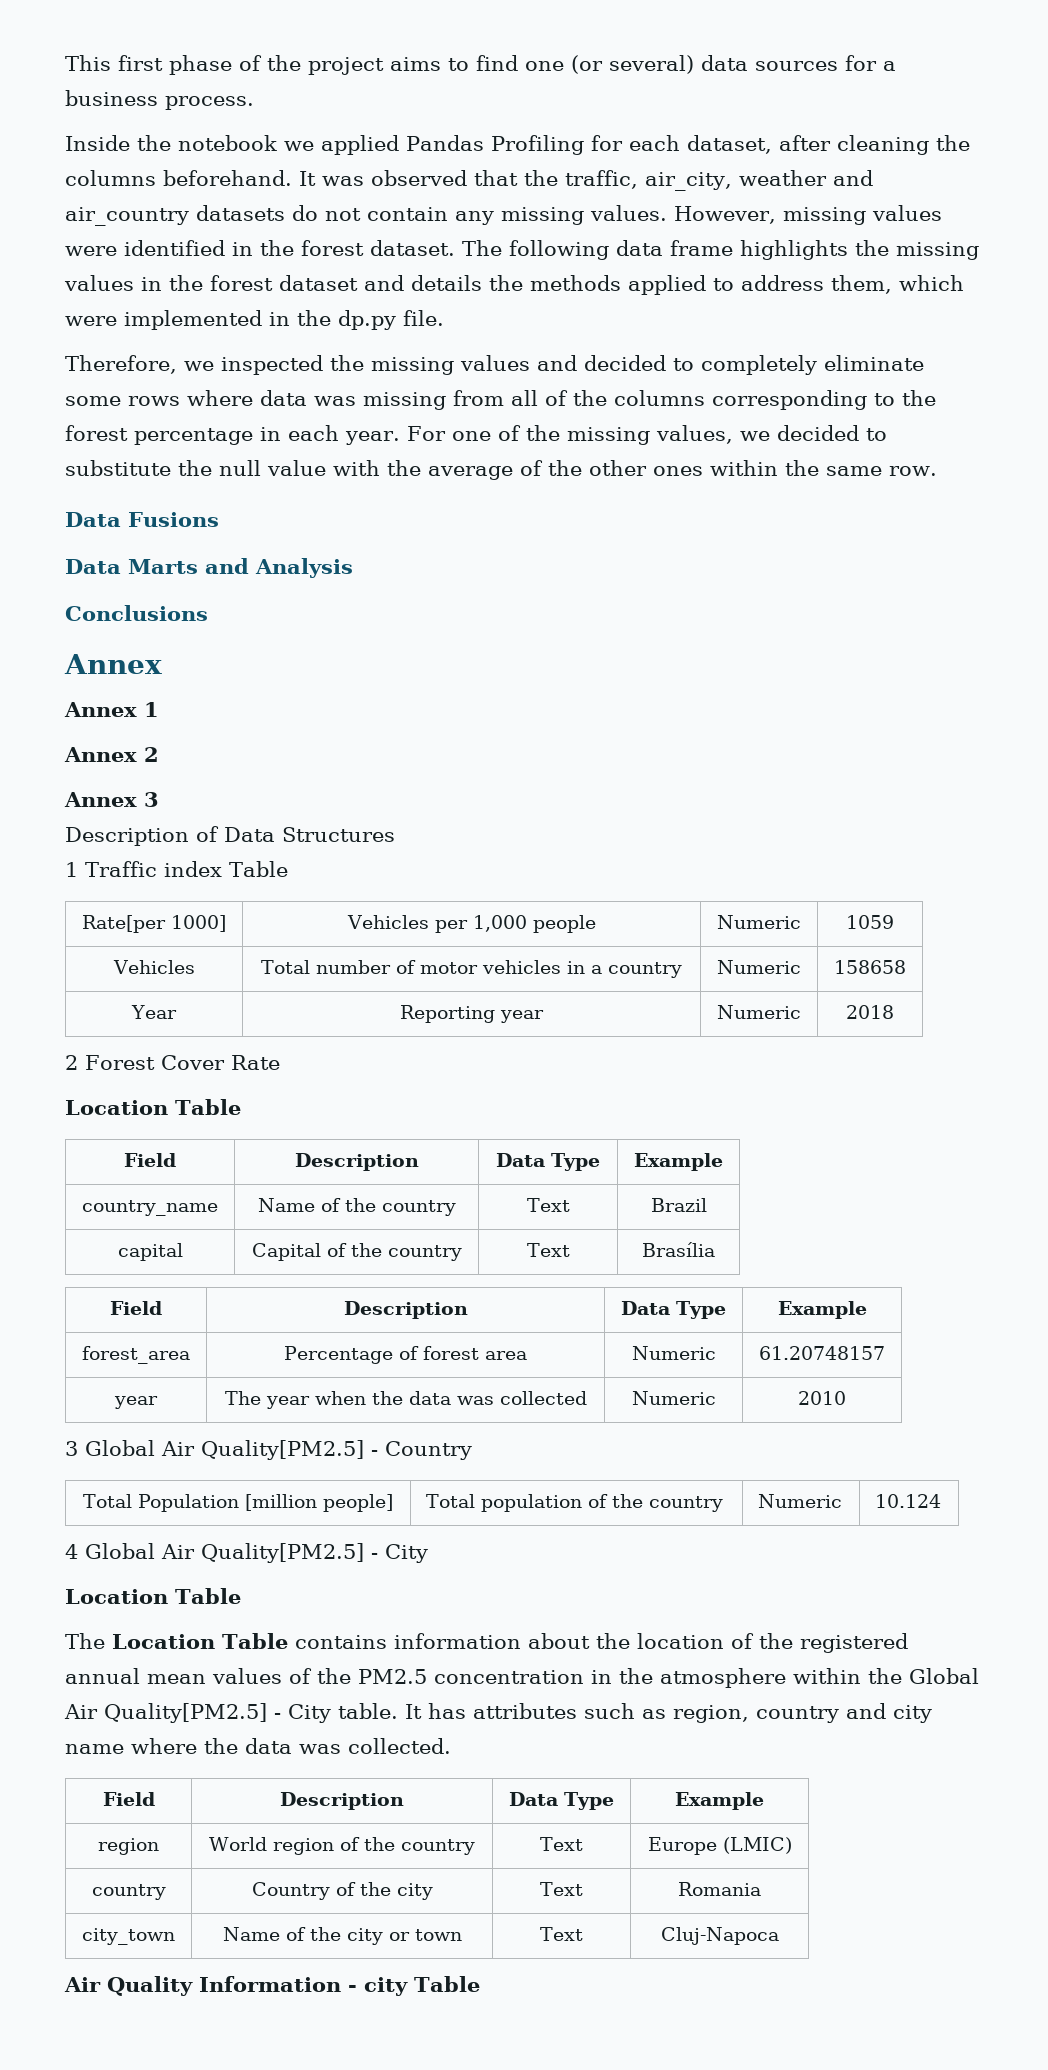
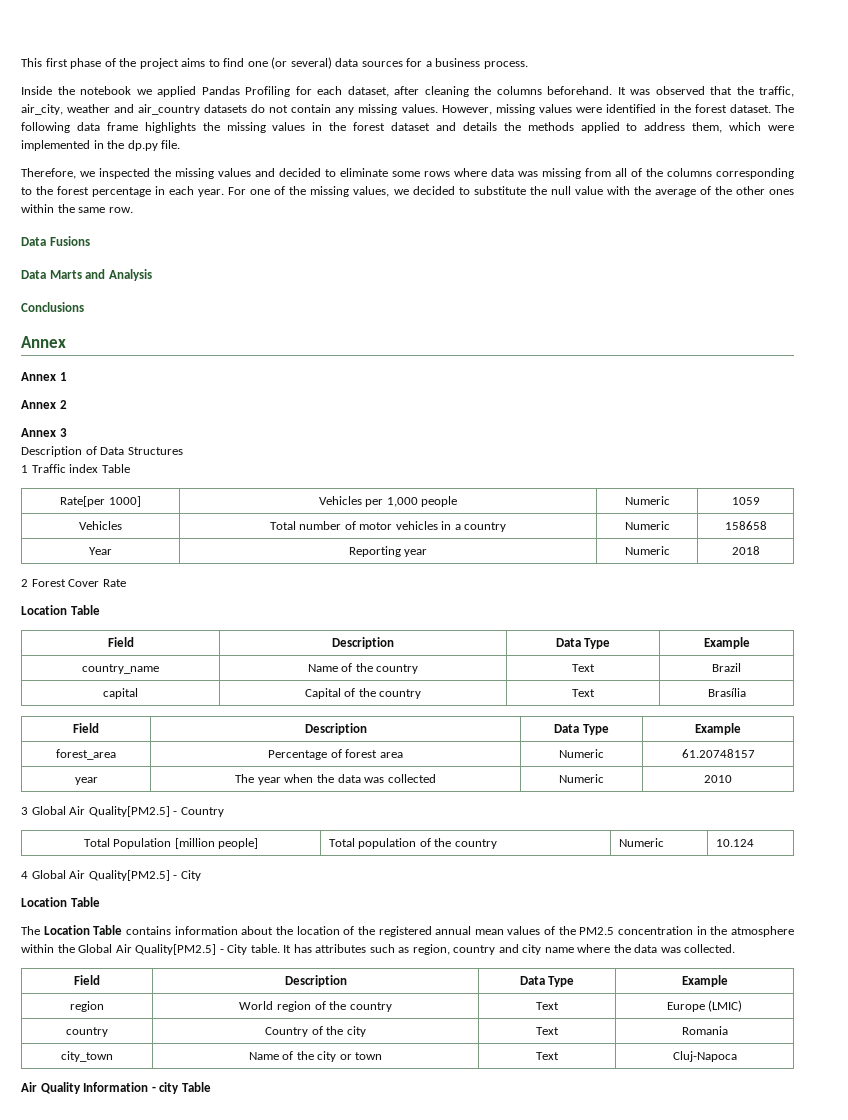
[701,355,817,375] completely -> (336, 173) none

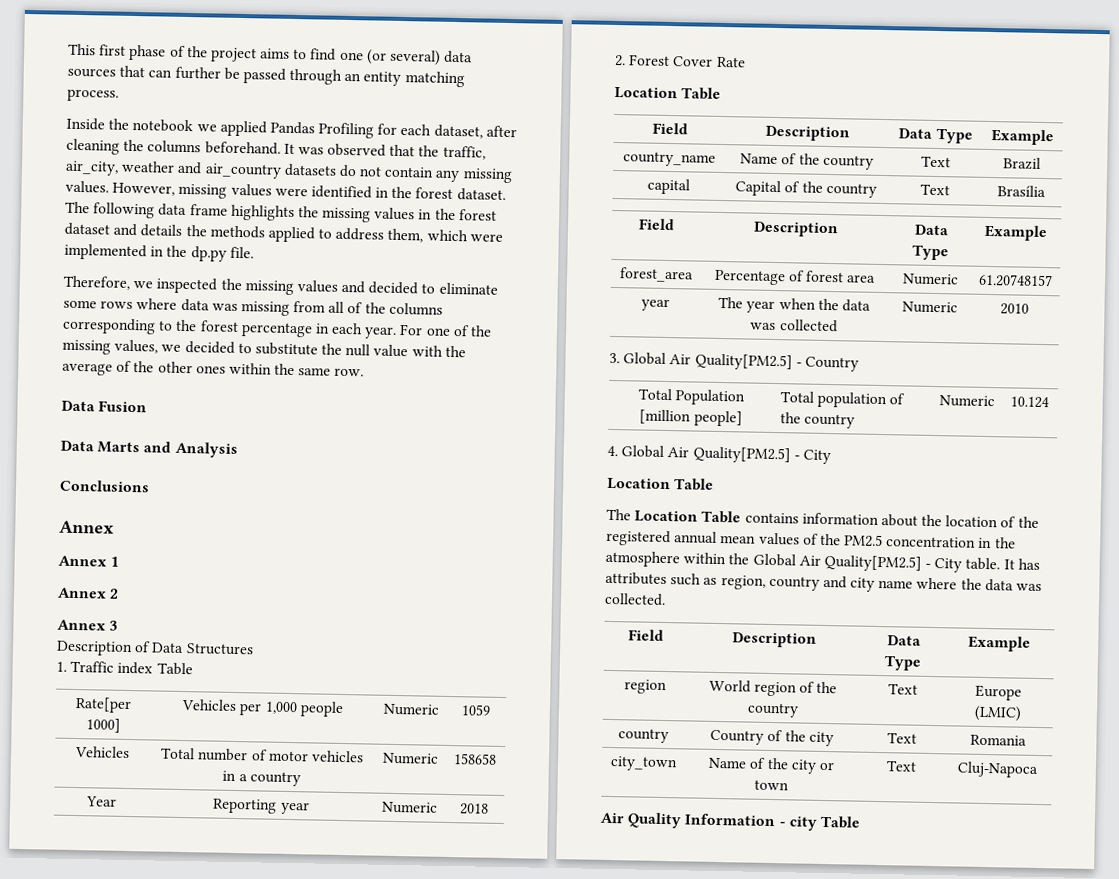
[406,58,481,67] for a business -> [119,65,465,88] that can further be passed through an entity matching
[49,236,90,246] Fusions -> [98,400,148,413] Fusion
[21,465,28,473] 1 -> [56,661,67,672] 1.
[21,579,28,587] 2 -> [614,54,626,67] 2.
[21,807,28,815] 3 -> [609,352,620,364] 3.
[21,871,28,879] 4 -> [607,445,618,457] 4.

